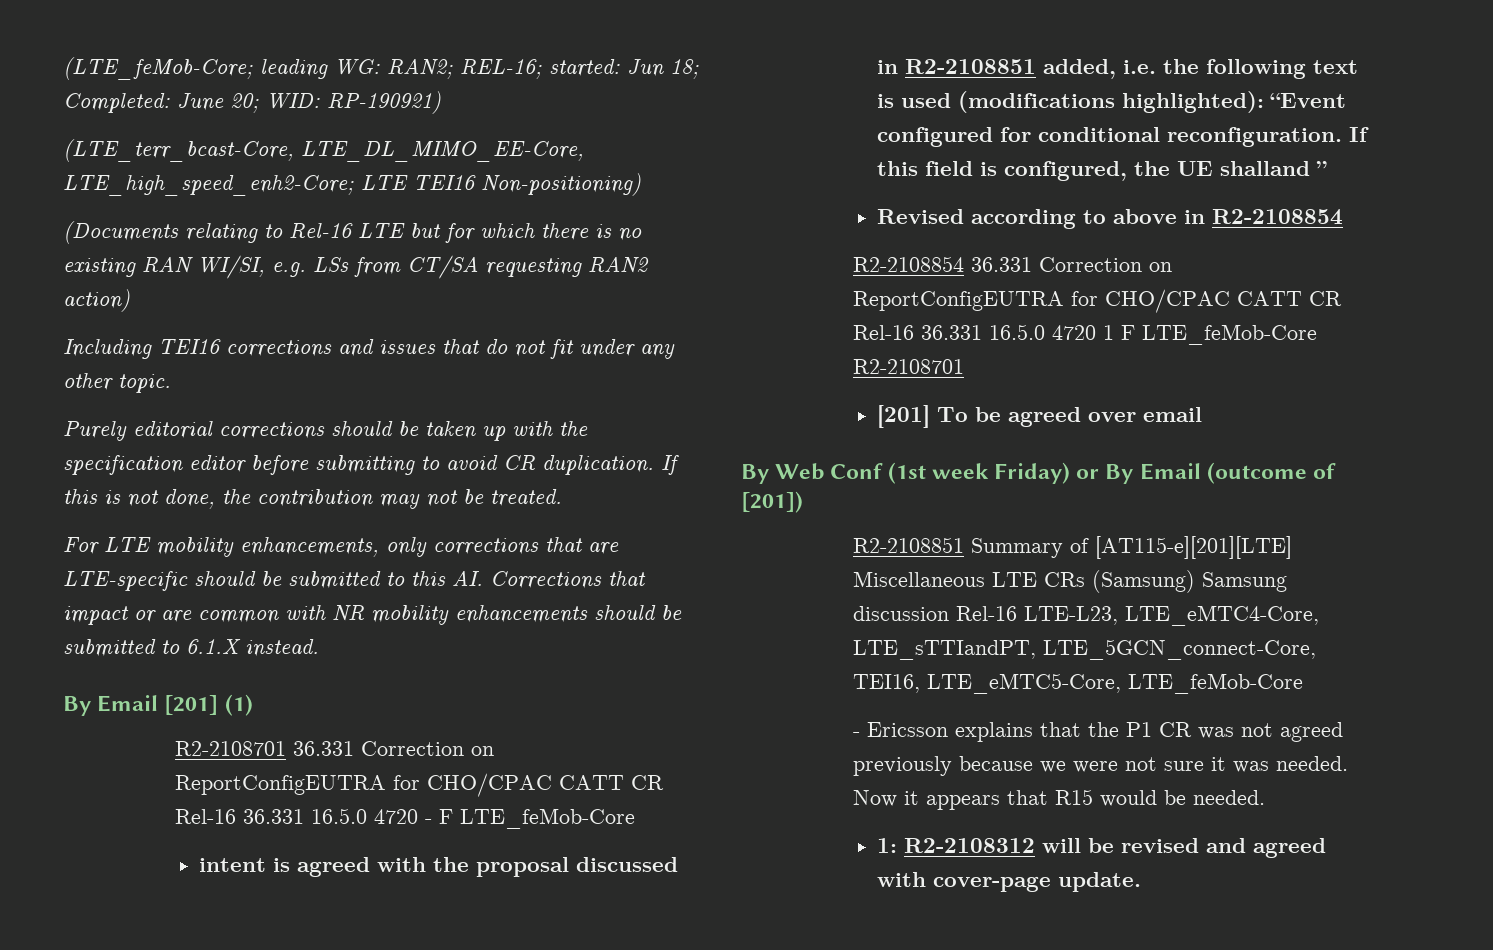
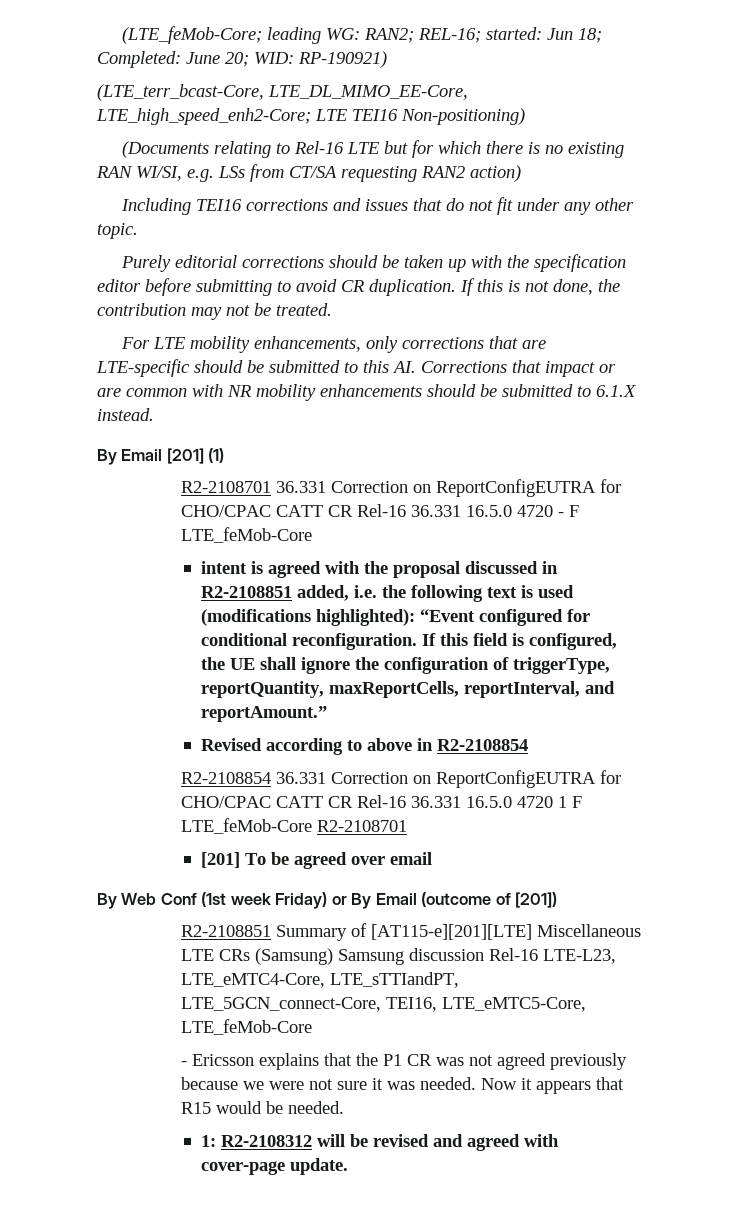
[1220,161,1328,176] shalland ” -> [259,657,610,674] [200,681,615,698] [200,706,327,722] shall ignore the configuration of triggerType, reportQuantity, maxReportCells, reportInterval, and reportAmount.”

